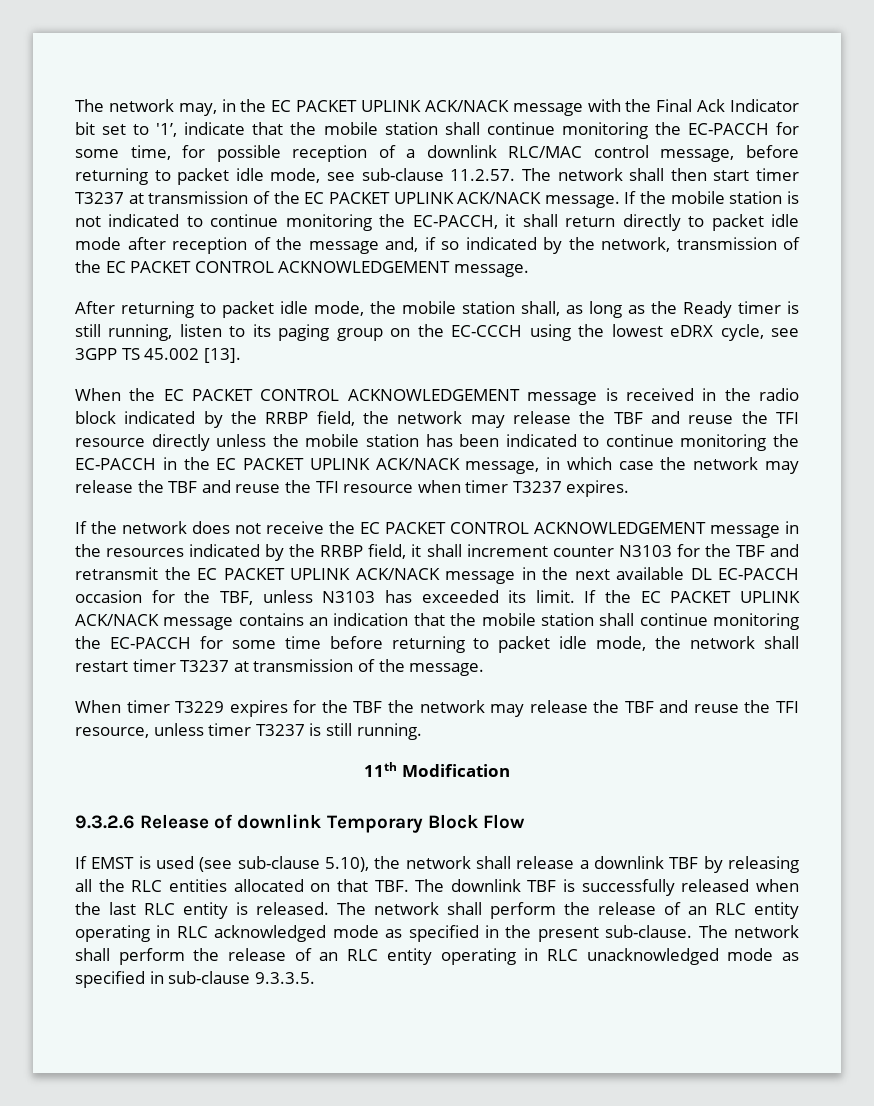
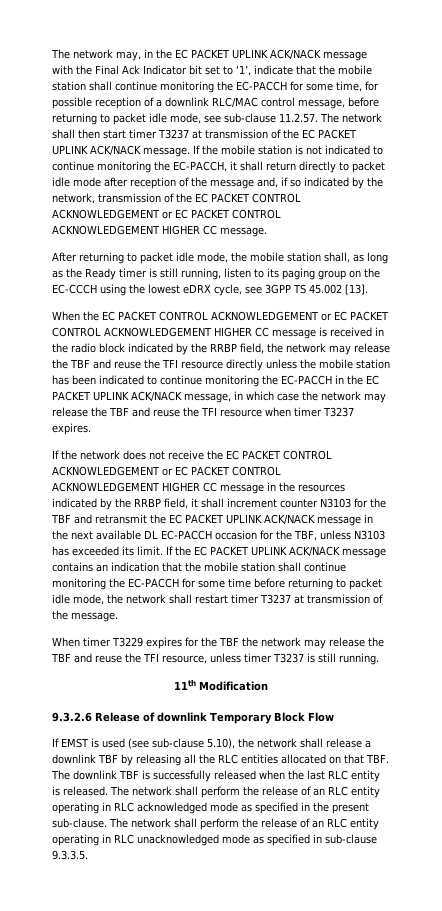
(451, 267) none -> [162,209,281,219] [52,225,217,235] or EC PACKET CONTROL ACKNOWLEDGEMENT HIGHER CC
(520, 395) none -> [321,311,389,321] [52,327,269,337] or EC PACKET CONTROL ACKNOWLEDGEMENT HIGHER CC
(706, 528) none -> [162,466,281,476] [52,482,217,492] or EC PACKET CONTROL ACKNOWLEDGEMENT HIGHER CC

